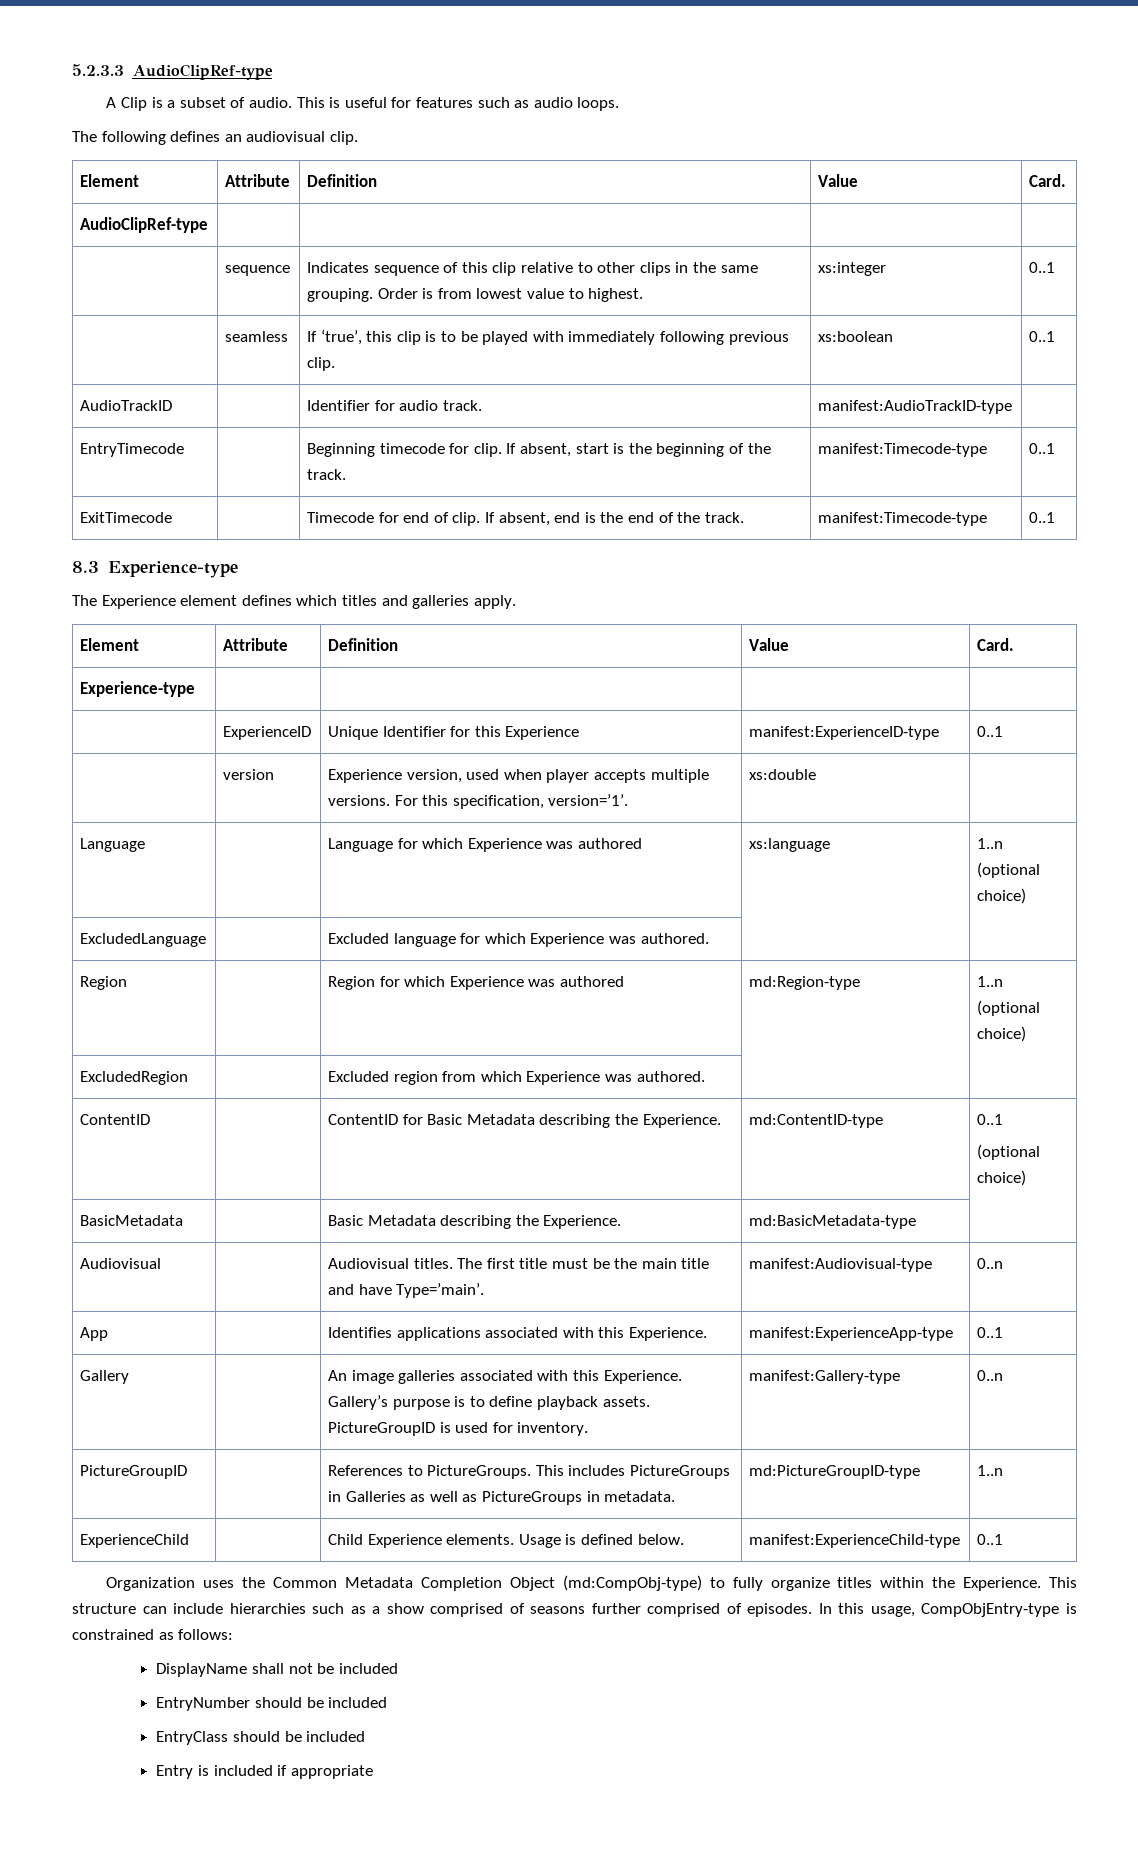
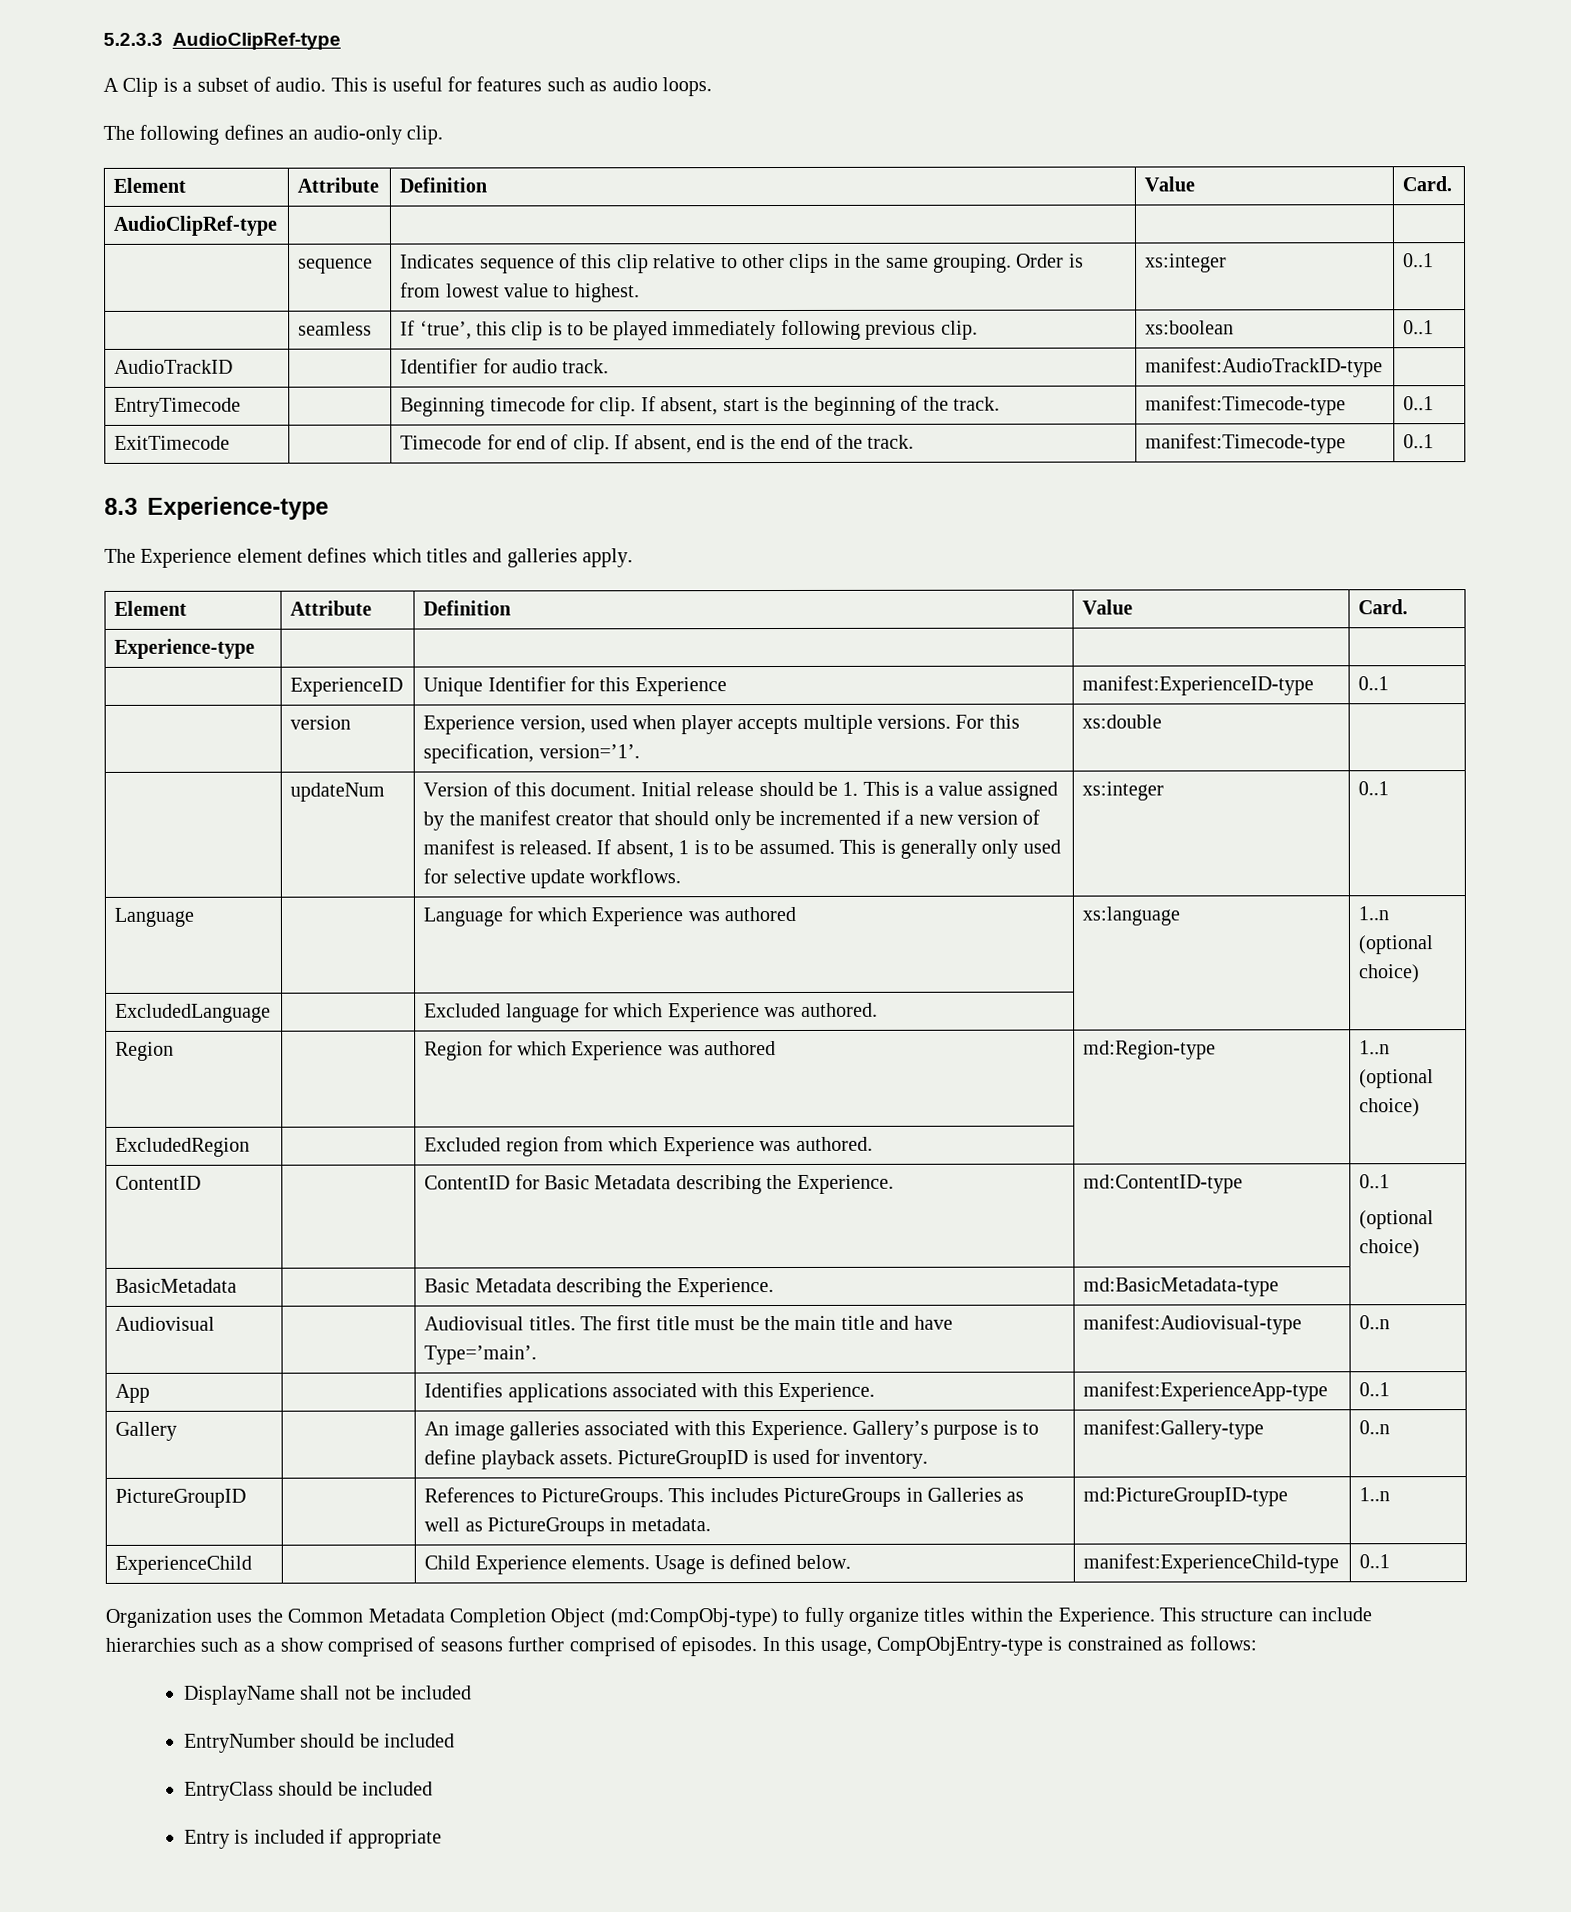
[246,131,326,142] audiovisual -> [312,125,402,145] audio-only
[532,331,564,342] with -> (669, 331) none
(817, 774) none -> [290,782,386,802] [423,781,1059,801] [423,809,1041,831] [423,839,1061,859] [423,868,682,889] [1082,781,1165,801] [1358,781,1390,796] // | updateNum | Version of this document. Initial release should be 1. This is a value assigned by the manifest creator that should only be incremented if a new version of manifest is released. If absent, 1 is to be assumed. This is generally only used for selective update workflows. | xs:integer | 0..1

